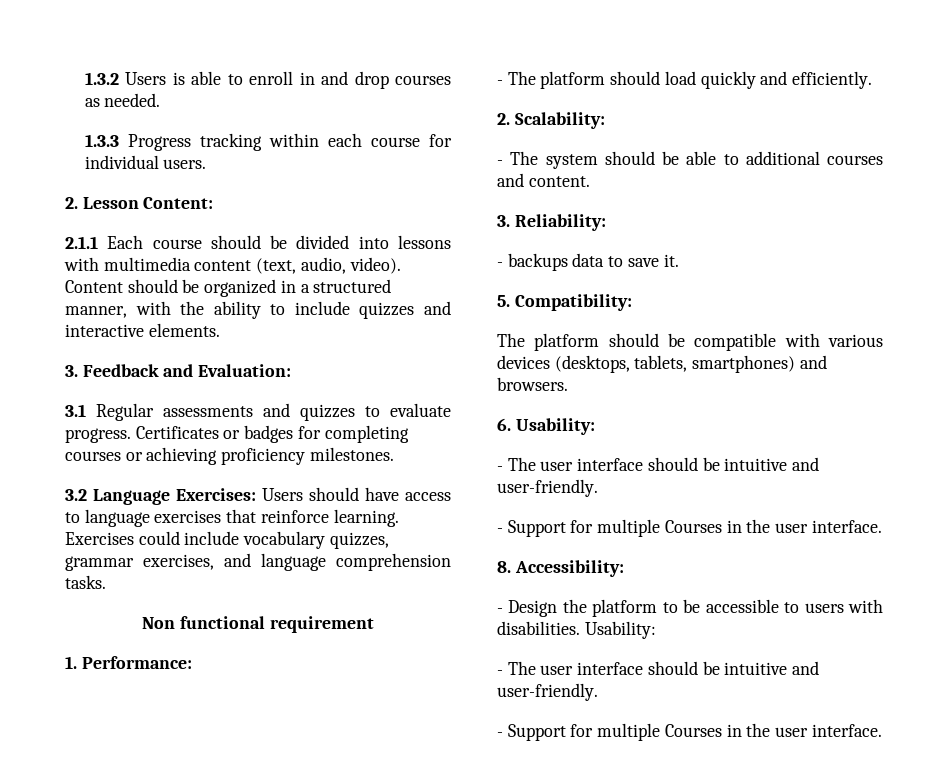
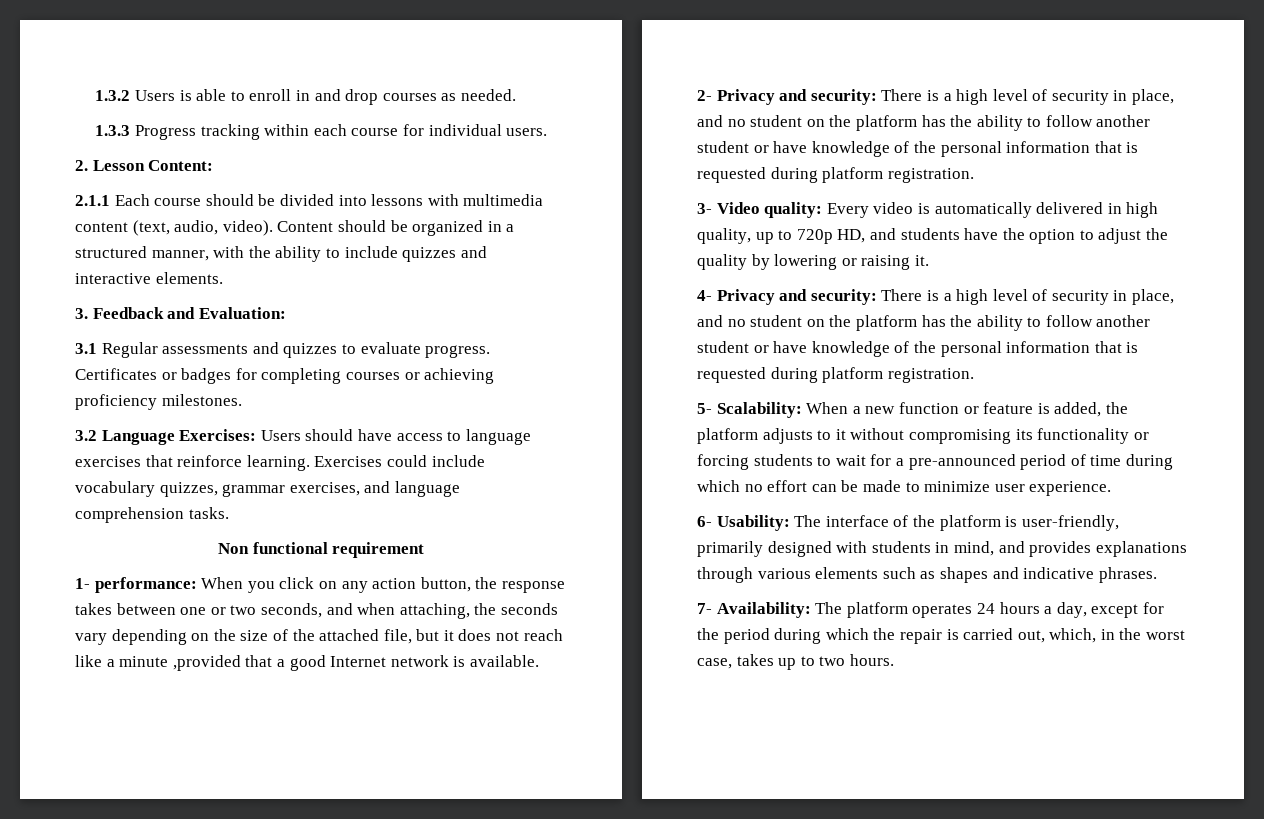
[65,656,192,669] [497,71,873,89] [497,112,605,129] [497,151,883,169] [497,173,590,187] [497,214,606,231] [497,253,679,271] [497,294,632,311] [497,333,883,351] [497,355,827,373] [497,377,568,391] [497,418,595,435] [497,457,820,471] [497,479,598,497] [497,519,882,537] [497,560,624,577] [497,599,883,617] [497,621,656,639] [497,661,820,675] [497,683,598,701] [497,723,882,741] 1. Performance: // - The platform should load quickly and efficiently. // 2. Scalability: // - The system should be able to additional courses and content. // 3. Reliability: // - backups data to save it. // 5. Compatibility: // The platform should be compatible with various devices (desktops, tablets, smartphones) and browsers. // 6. Usability: // - The user interface should be intuitive and user-friendly. // - Support for multiple Courses in the user interface. // 8. Accessibility: // - Design the platform to be accessible to users with disabilities. Usability: // - The user interface should be intuitive and user-friendly. // - Support for multiple Courses in the user interface. -> [75,577,565,593] [75,603,558,619] [75,629,563,645] [75,655,539,671] [697,89,1175,105] [697,115,1151,131] [697,141,1139,157] [697,167,974,183] [697,202,1159,218] [697,228,1169,244] [697,254,929,270] [697,289,1175,305] [697,315,1151,331] [697,341,1139,357] [697,367,974,383] [697,402,1128,418] [697,428,1149,444] [697,454,1173,470] [697,480,1112,496] [697,515,1119,531] [697,541,1187,557] [697,567,1157,583] [697,602,1164,618] [697,628,1186,644] [697,654,894,670] 1- performance: When you click on any action button, the response takes between one or two seconds, and when attaching, the seconds vary depending on the size of the attached file, but it does not reach like a minute ,provided that a good Internet network is available. // 2- Privacy and security: There is a high level of security in place, and no student on the platform has the ability to follow another student or have knowledge of the personal information that is requested during platform registration. // 3- Video quality: Every video is automatically delivered in high quality, up to 720p HD, and students have the option to adjust the quality by lowering or raising it. // 4- Privacy and security: There is a high level of security in place, and no student on the platform has the ability to follow another student or have knowledge of the personal information that is requested during platform registration. // 5- Scalability: When a new function or feature is added, the platform adjusts to it without compromising its functionality or forcing students to wait for a pre-announced period of time during which no effort can be made to minimize user experience. // 6- Usability: The interface of the platform is user-friendly, primarily designed with students in mind, and provides explanations through various elements such as shapes and indicative phrases. // 7- Availability: The platform operates 24 hours a day, except for the period during which the repair is carried out, which, in the worst case, takes up to two hours.

